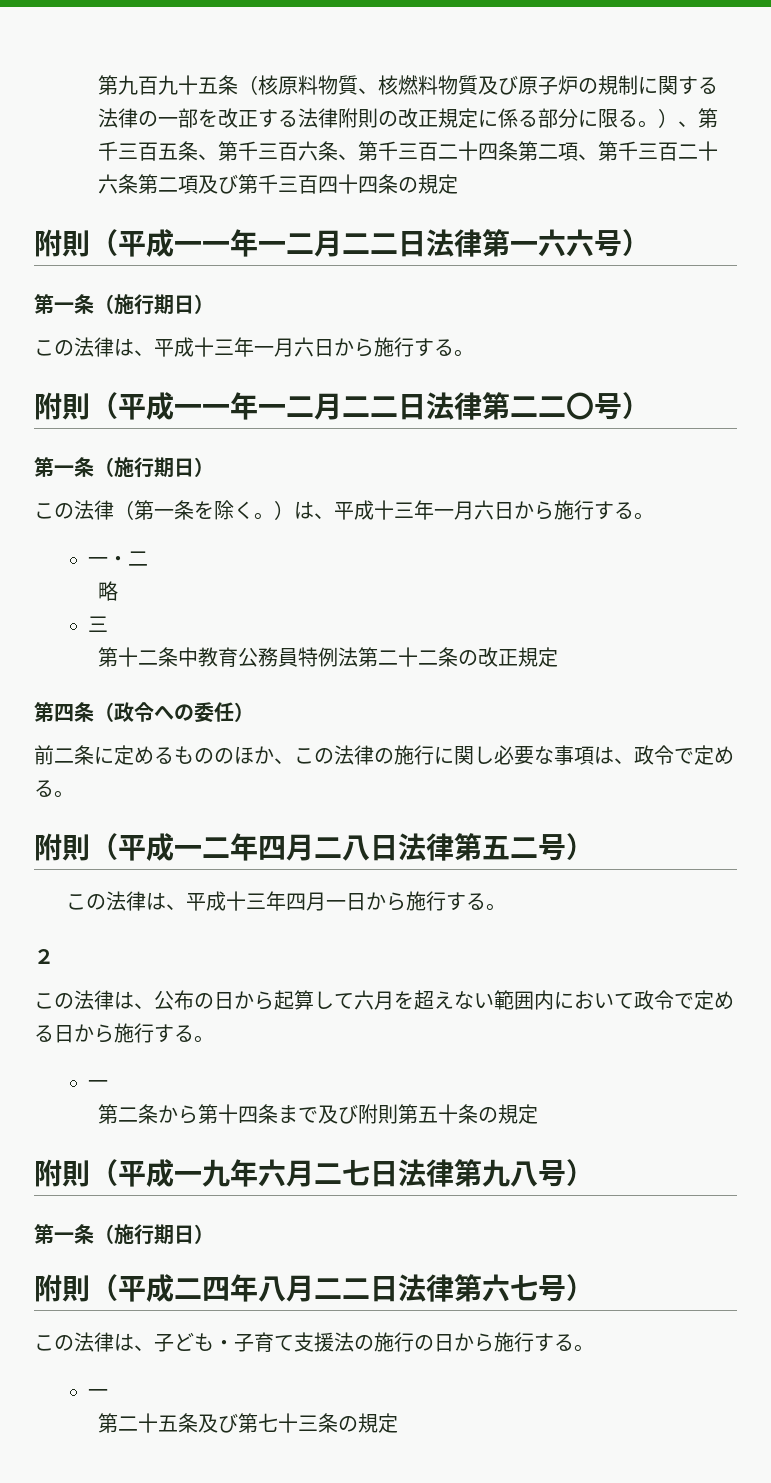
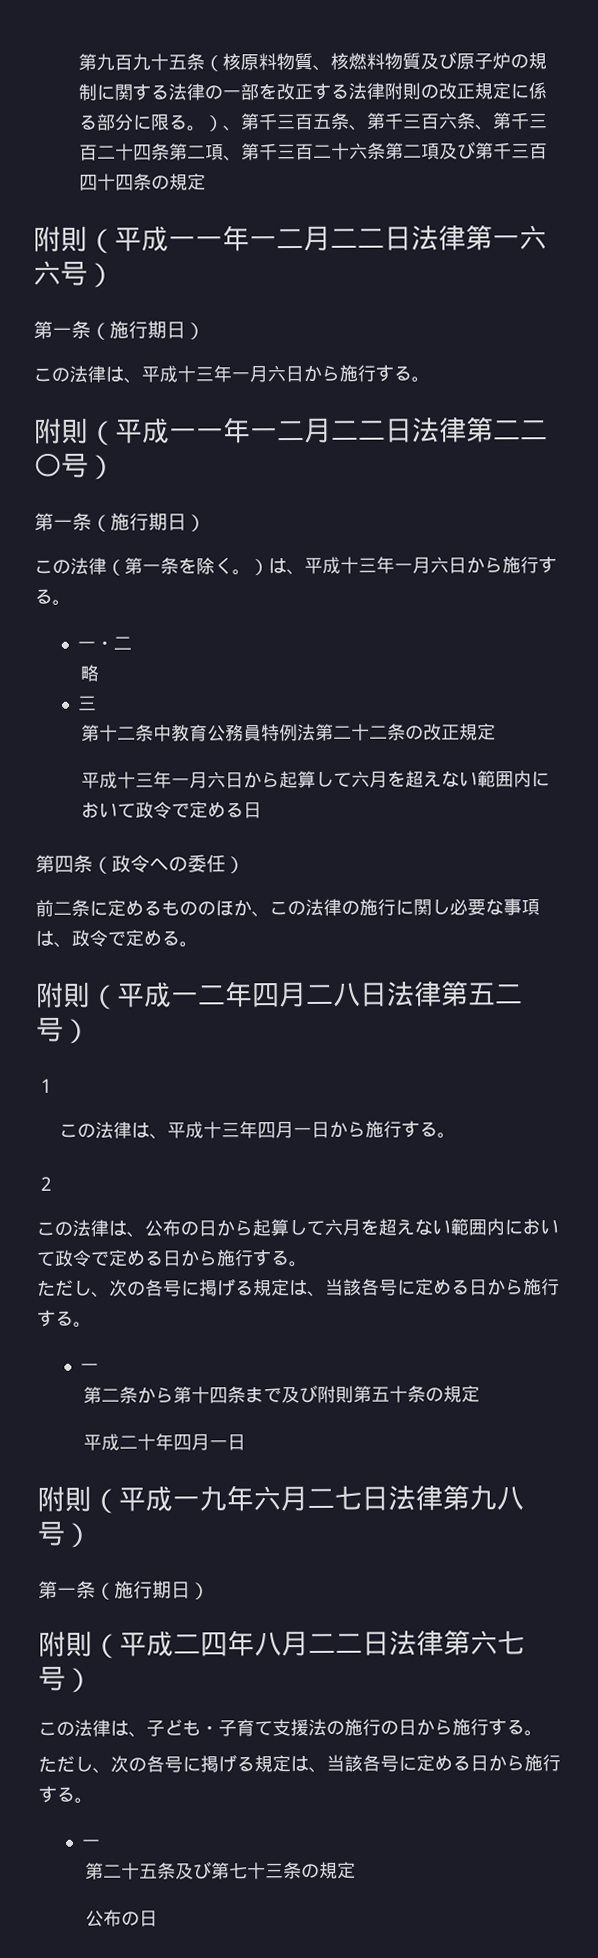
(559, 657) none -> [81,770,551,789] [81,801,263,819] // 平成十三年一月六日から起算して六月を超えない範囲内において政令で定める日
(594, 846) none -> [36,1078,56,1093] // １
(214, 1039) none -> [37,1278,560,1298] [37,1309,92,1328] // ただし、次の各号に掲げる規定は、当該各号に定める日から施行する。
(539, 1114) none -> [83,1433,247,1451] // 平成二十年四月一日
(594, 1348) none -> [38,1754,561,1774] [38,1785,93,1804] // ただし、次の各号に掲げる規定は、当該各号に定める日から施行する。
(399, 1423) none -> [85,1909,159,1927] // 公布の日

